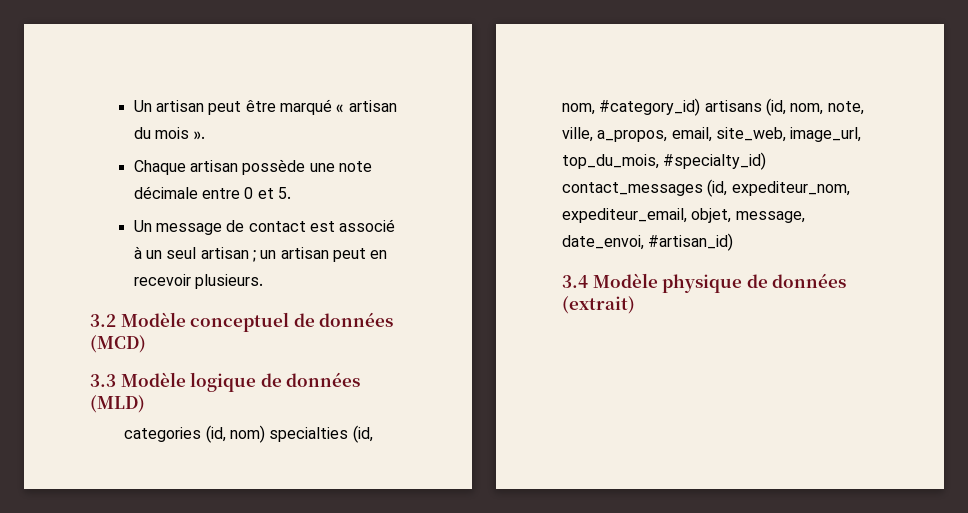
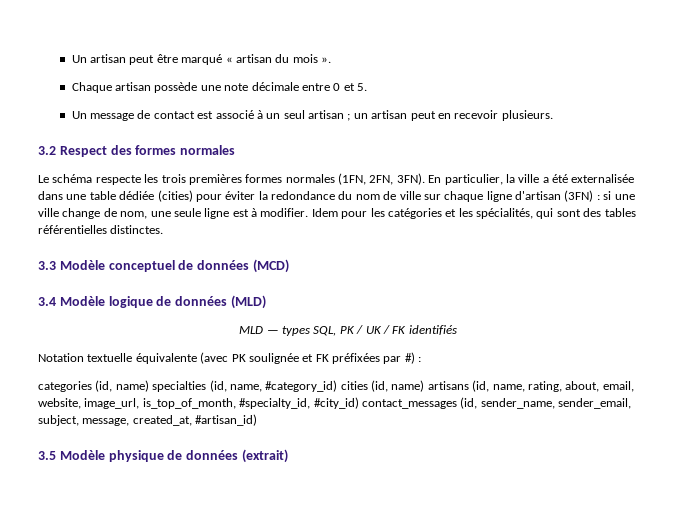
(116, 320) none -> [59,145,236,157] [38,173,635,185] [38,190,635,202] [38,208,636,219] [38,225,164,234] [38,261,56,270] Respect des formes normales // Le schéma respecte les trois premières formes normales (1FN, 2FN, 3FN). En particulier, la ville a été externalisée dans une table dédiée (cities) pour éviter la redondance du nom de ville sur chaque ligne d'artisan (3FN) : si une ville change de nom, une seule ligne est à modifier. Idem pour les catégories et les spécialités, qui sont des tables référentielles distinctes. // 3.3
[90,374,116,387] 3.3 -> [38,297,56,306] 3.4
(145, 404) none -> [239,325,457,336] [38,352,422,364] // MLD — types SQL, PK / UK / FK identifiés // Notation textuelle équivalente (avec PK soulignée et FK préfixées par #) :
[230,425,266,443] nom) -> [115,380,149,392] name)
[562,98,864,116] [562,127,862,142] [562,152,767,170] [562,179,850,197] [562,208,805,223] [562,235,644,250] nom, #category_id) artisans (id, nom, note, ville, a_propos, email, site_web, image_url, top_du_mois, #specialty_id) contact_messages (id, expediteur_nom, expediteur_email, objet, message, date_envoi, -> [229,380,634,392] [38,397,631,409] [38,415,192,426] name, #category_id) cities (id, name) artisans (id, name, rating, about, email, website, image_url, is_top_of_month, #specialty_id, #city_id) contact_messages (id, sender_name, sender_email, subject, message, created_at,
[562,275,588,288] 3.4 -> [38,451,56,460] 3.5

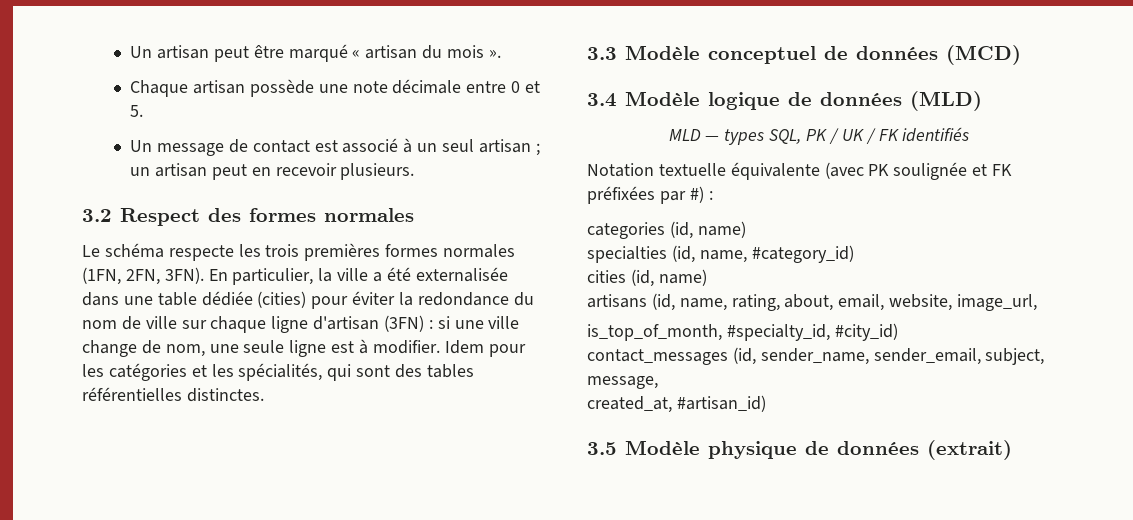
(149, 386) none -> (746, 229) //
(338, 386) none -> (854, 254) //
(425, 386) none -> (707, 277) //
(140, 403) none -> (1038, 302) //
(359, 403) none -> (898, 332) //
(130, 422) none -> (658, 382) //

